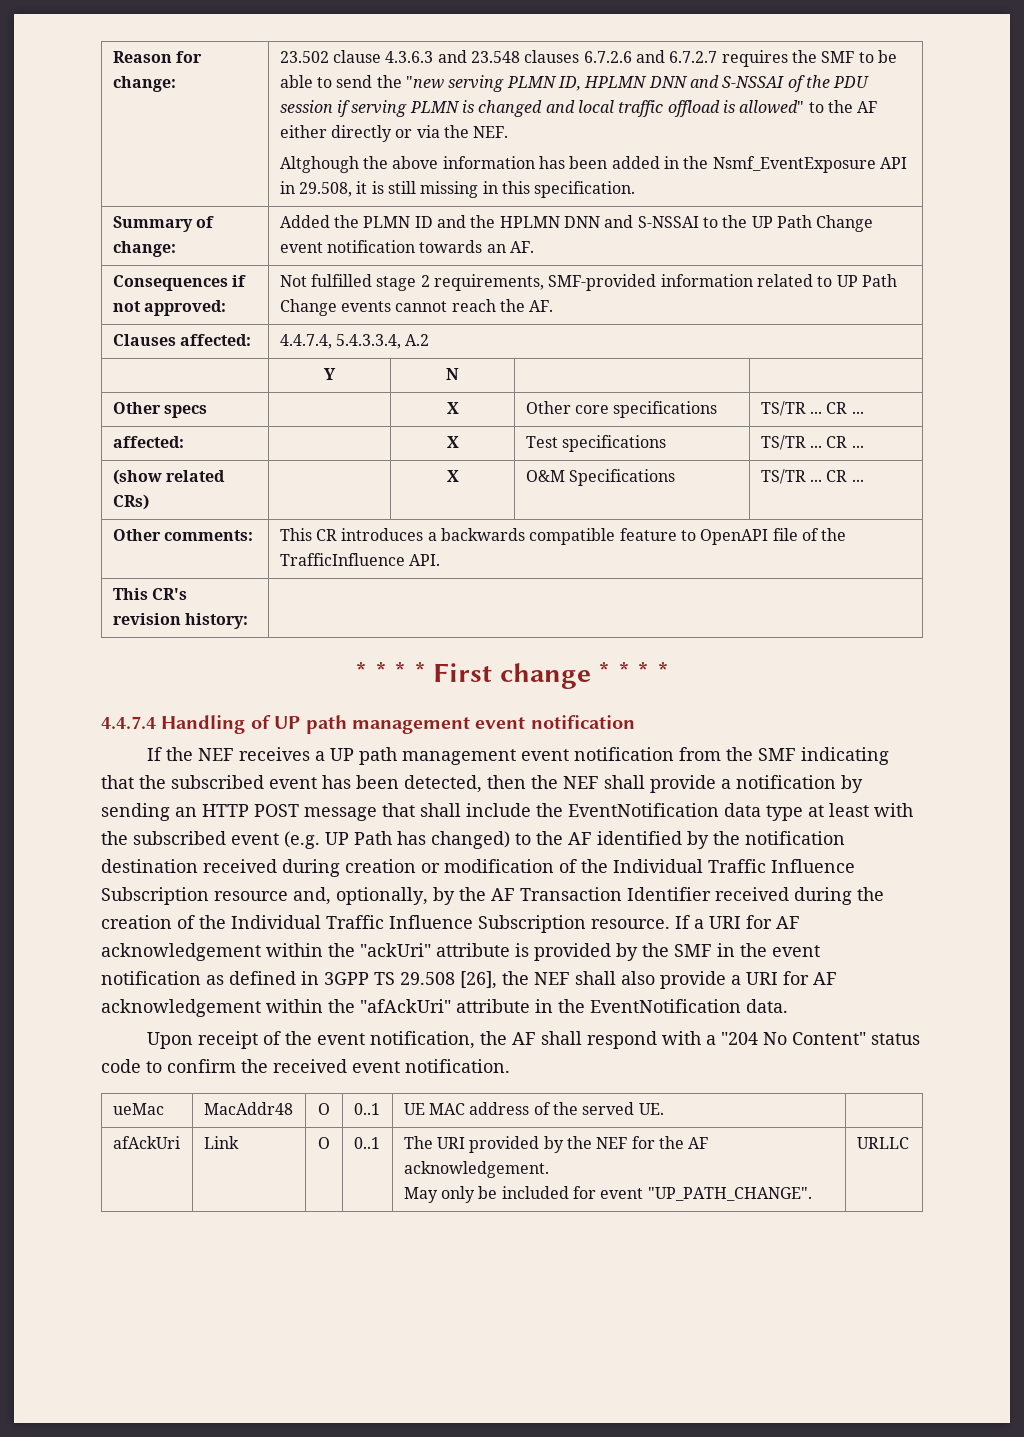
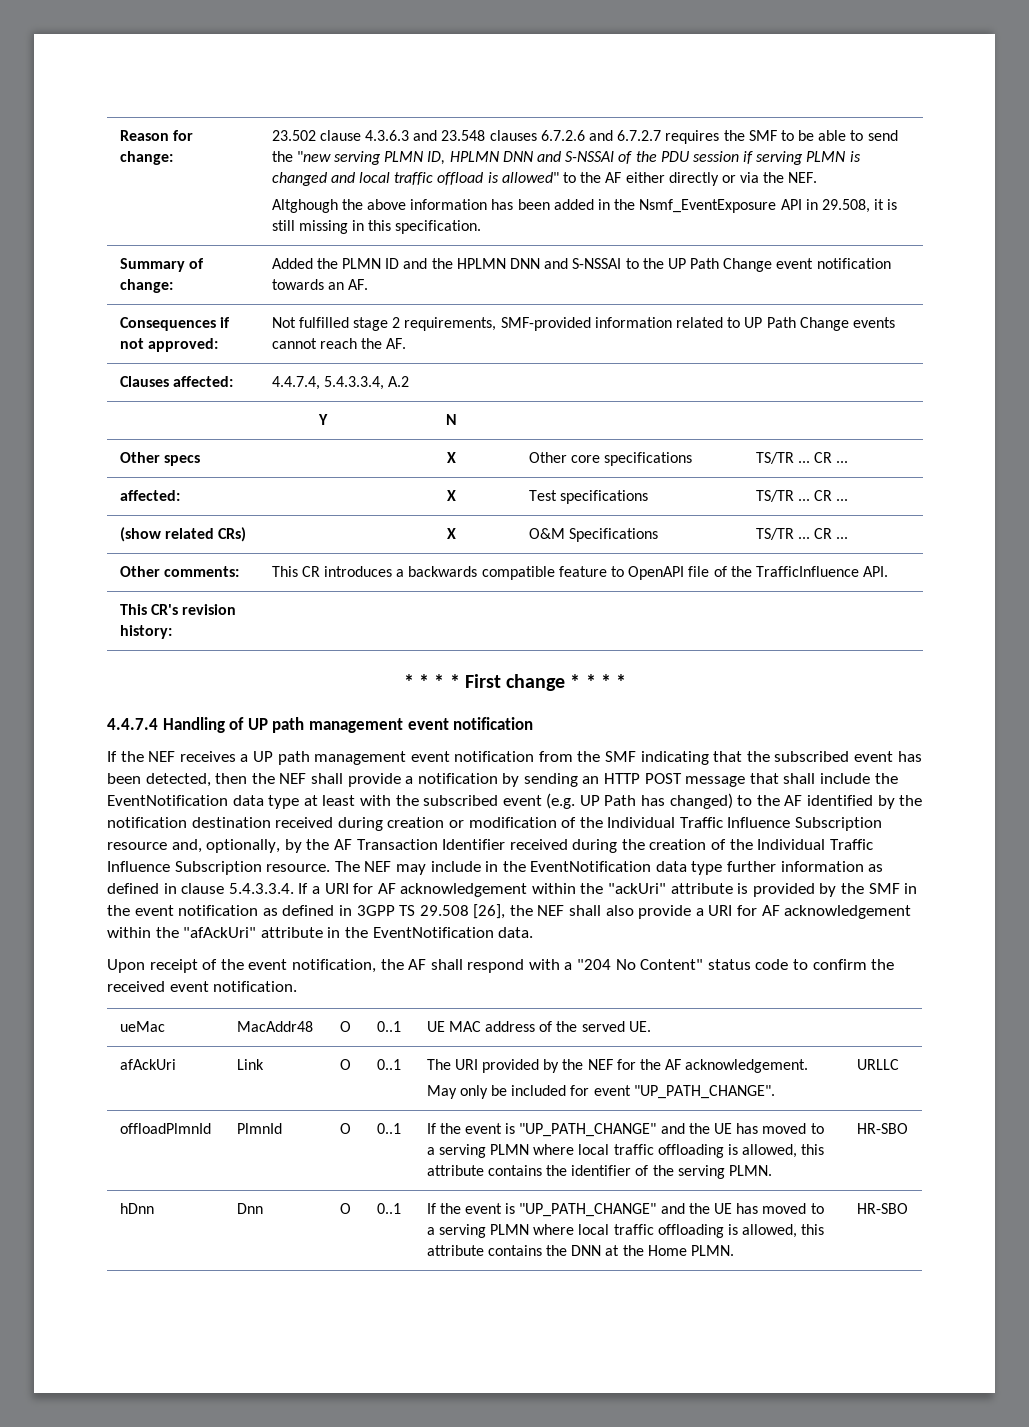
(670, 924) none -> [334,861,884,875] [107,883,294,894] The NEF may include in the EventNotification data type further information as defined in clause 5.4.3.3.4.
(909, 1143) none -> [119,1123,211,1134] [236,1123,282,1134] [340,1123,351,1134] [376,1123,401,1134] [426,1123,824,1137] [426,1144,825,1158] [426,1165,772,1179] [856,1123,908,1134] [119,1203,154,1214] [236,1203,263,1214] [340,1203,351,1214] [376,1203,401,1214] [426,1203,824,1217] [426,1224,825,1238] [426,1245,734,1256] [856,1203,908,1214] // offloadPlmnId | PlmnId | O | 0..1 | If the event is "UP_PATH_CHANGE" and the UE has moved to a serving PLMN where local traffic offloading is allowed, this attribute contains the identifier of the serving PLMN. | HR-SBO // hDnn | Dnn | O | 0..1 | If the event is "UP_PATH_CHANGE" and the UE has moved to a serving PLMN where local traffic offloading is allowed, this attribute contains the DNN at the Home PLMN. | HR-SBO

